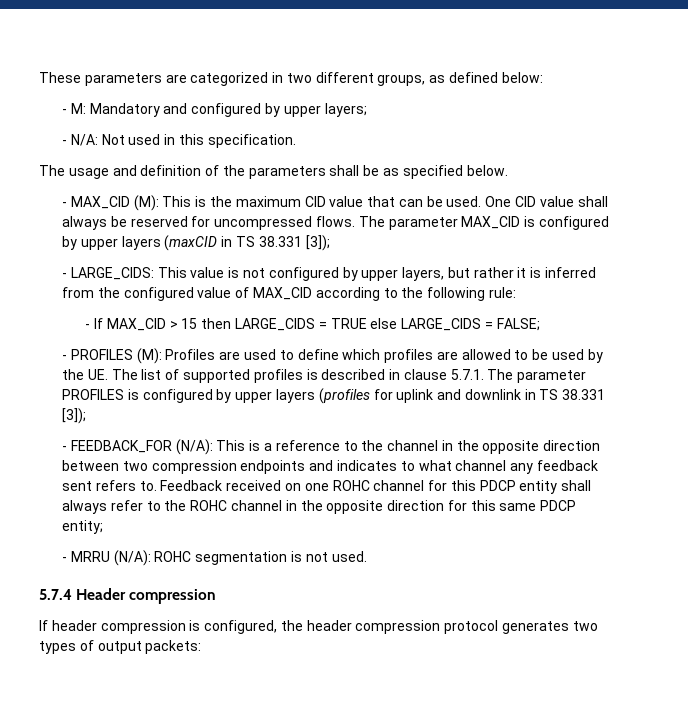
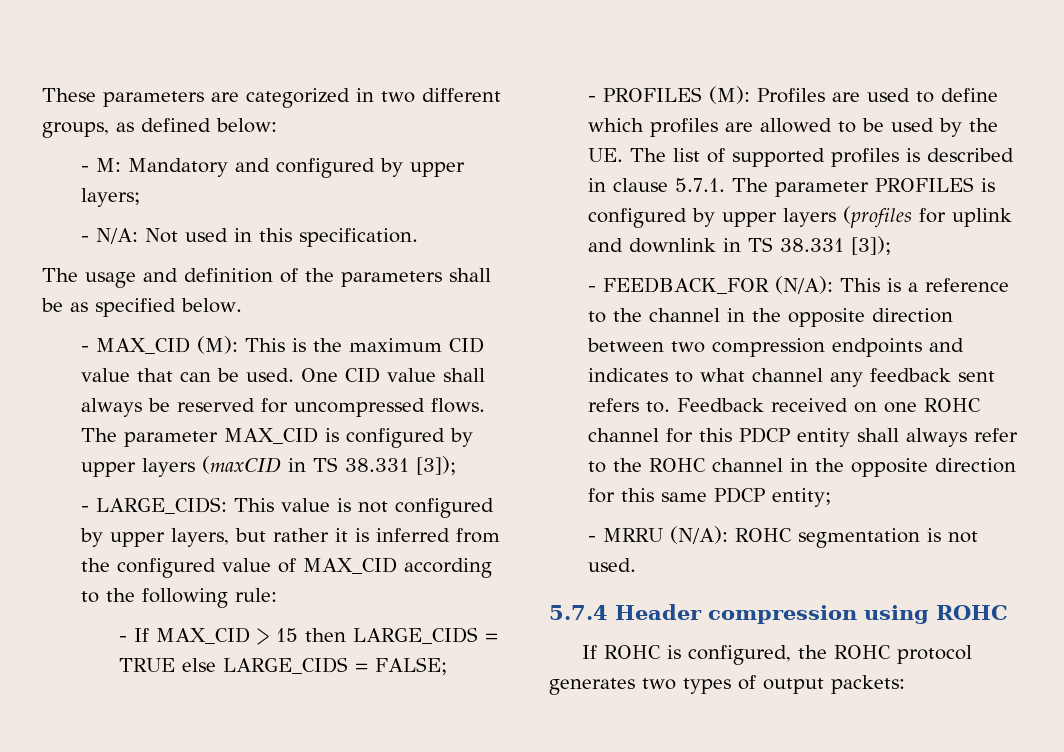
[39,620,186,634] // If header compression -> [864,605,1008,624] [582,645,662,659] using ROHC // If ROHC
[306,620,441,634] header compression -> [834,645,892,659] ROHC

